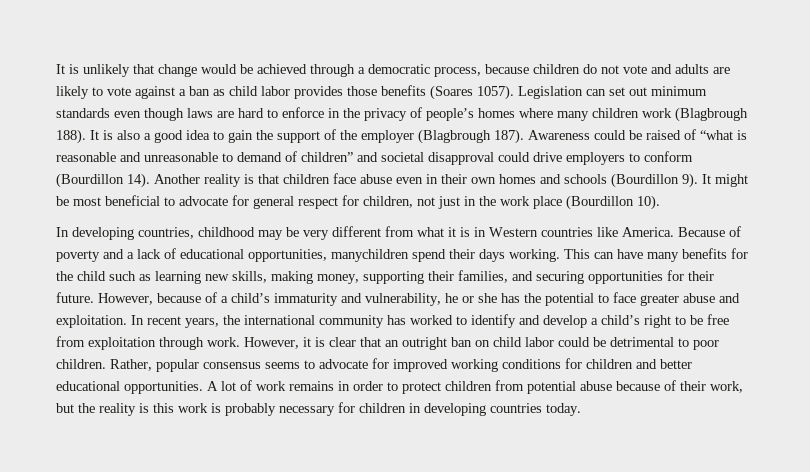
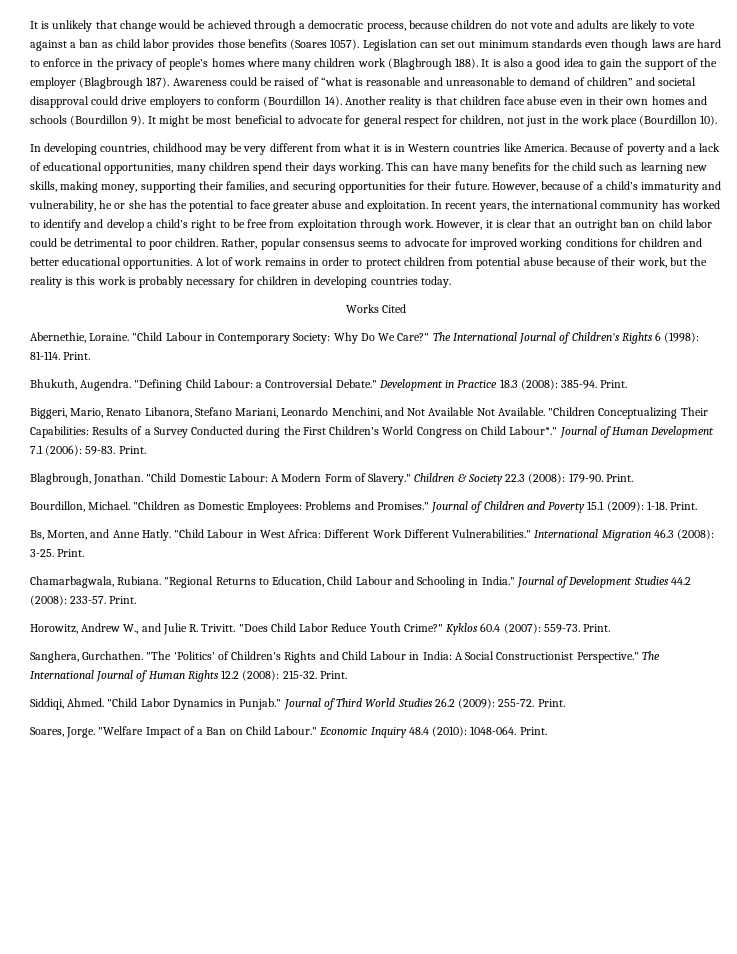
[331,249,409,262] manychildren -> [176,162,250,174] many children
(581, 409) none -> [345,304,407,313] [30,332,700,344] [30,351,91,360] [30,379,628,391] [30,407,708,419] [30,426,715,438] [30,445,146,456] [30,473,633,485] [30,501,698,513] [30,529,715,541] [30,549,85,557] [30,576,691,588] [30,595,137,606] [30,623,611,635] [30,651,660,663] [30,670,347,682] [30,698,565,710] [30,726,547,738] // Works Cited // Abernethie, Loraine. "Child Labour in Contemporary Society: Why Do We Care?" The International Journal of Children's Rights 6 (1998): 81-114. Print. // Bhukuth, Augendra. "Defining Child Labour: a Controversial Debate." Development in Practice 18.3 (2008): 385-94. Print. // Biggeri, Mario, Renato Libanora, Stefano Mariani, Leonardo Menchini, and Not Available Not Available. "Children Conceptualizing Their Capabilities: Results of a Survey Conducted during the First Children's World Congress on Child Labour*." Journal of Human Development 7.1 (2006): 59-83. Print. // Blagbrough, Jonathan. "Child Domestic Labour: A Modern Form of Slavery." Children & Society 22.3 (2008): 179-90. Print. // Bourdillon, Michael. "Children as Domestic Employees: Problems and Promises." Journal of Children and Poverty 15.1 (2009): 1-18. Print. // Bs, Morten, and Anne Hatly. "Child Labour in West Africa: Different Work Different Vulnerabilities." International Migration 46.3 (2008): 3-25. Print. // Chamarbagwala, Rubiana. "Regional Returns to Education, Child Labour and Schooling in India." Journal of Development Studies 44.2 (2008): 233-57. Print. // Horowitz, Andrew W., and Julie R. Trivitt. "Does Child Labor Reduce Youth Crime?" Kyklos 60.4 (2007): 559-73. Print. // Sanghera, Gurchathen. "The 'Politics' of Children's Rights and Child Labour in India: A Social Constructionist Perspective." The International Journal of Human Rights 12.2 (2008): 215-32. Print. // Siddiqi, Ahmed. "Child Labor Dynamics in Punjab." Journal of Third World Studies 26.2 (2009): 255-72. Print. // Soares, Jorge. "Welfare Impact of a Ban on Child Labour." Economic Inquiry 48.4 (2010): 1048-064. Print.

